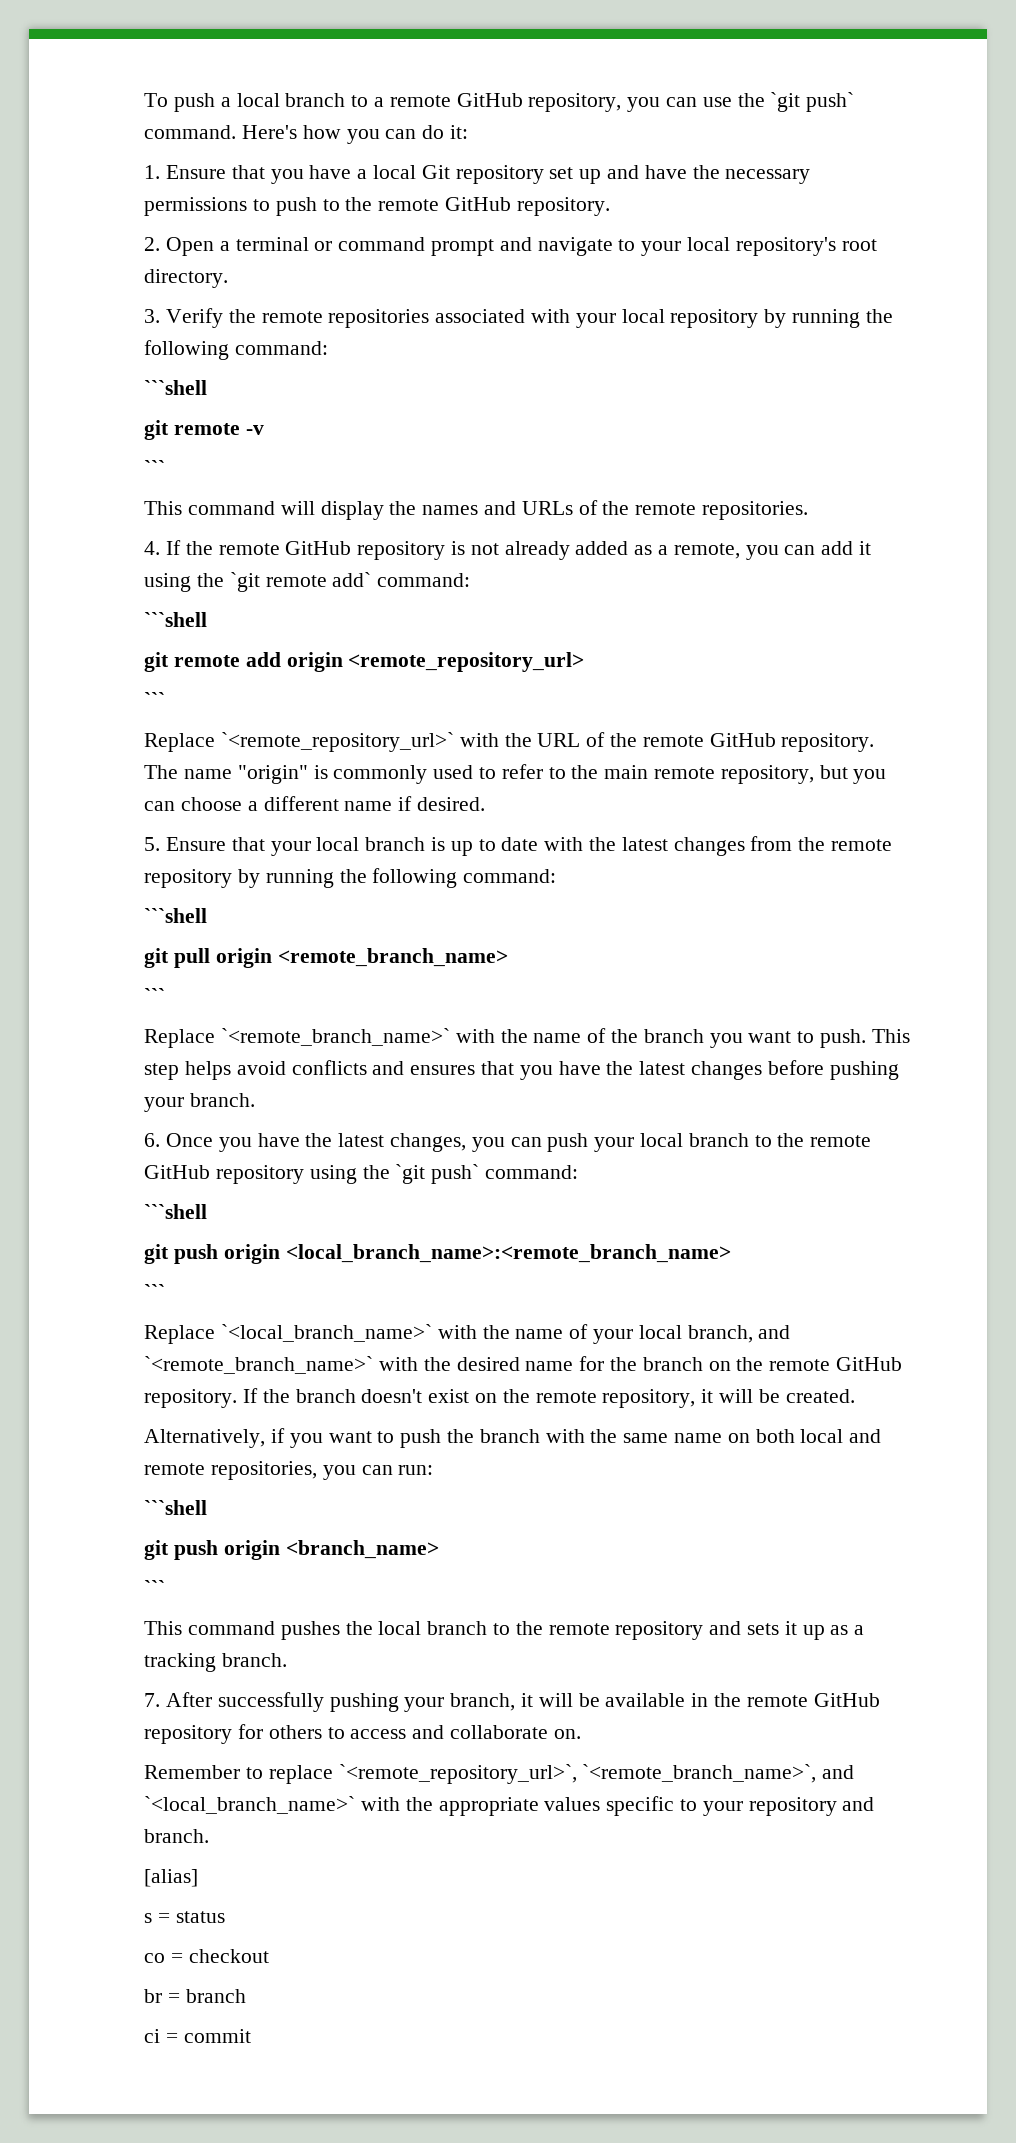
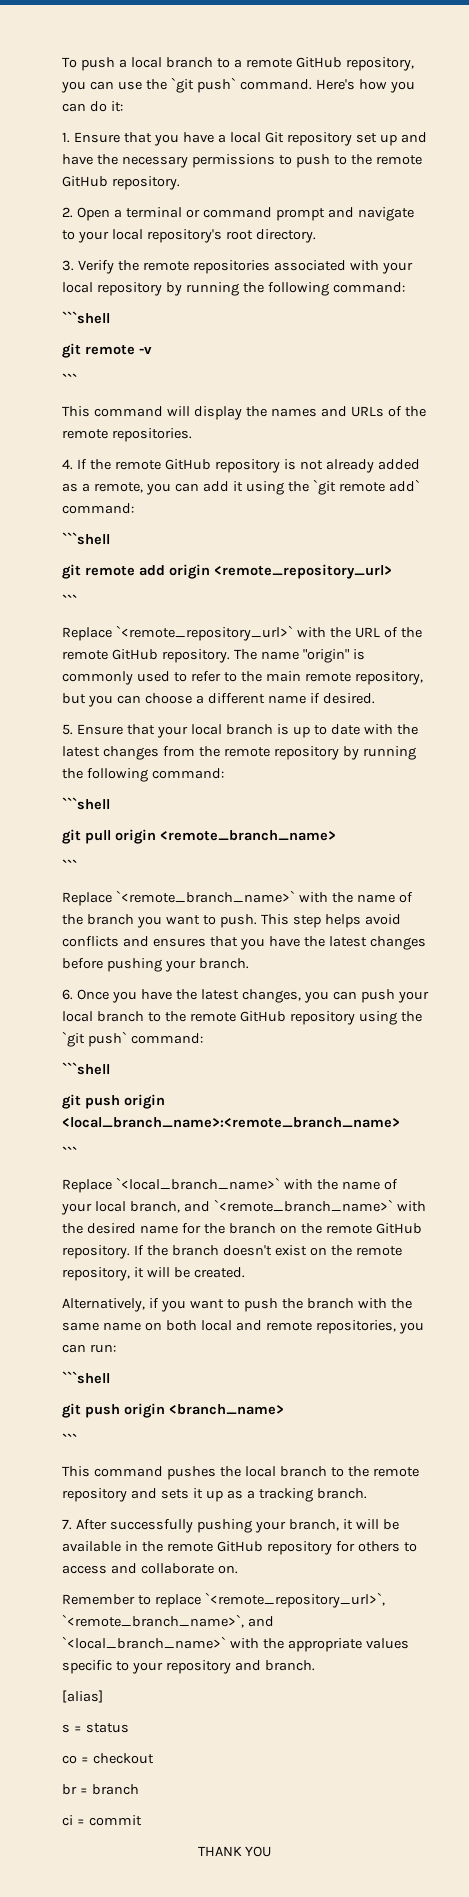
(251, 2036) none -> [197,1846,272,1857] // THANK YOU

